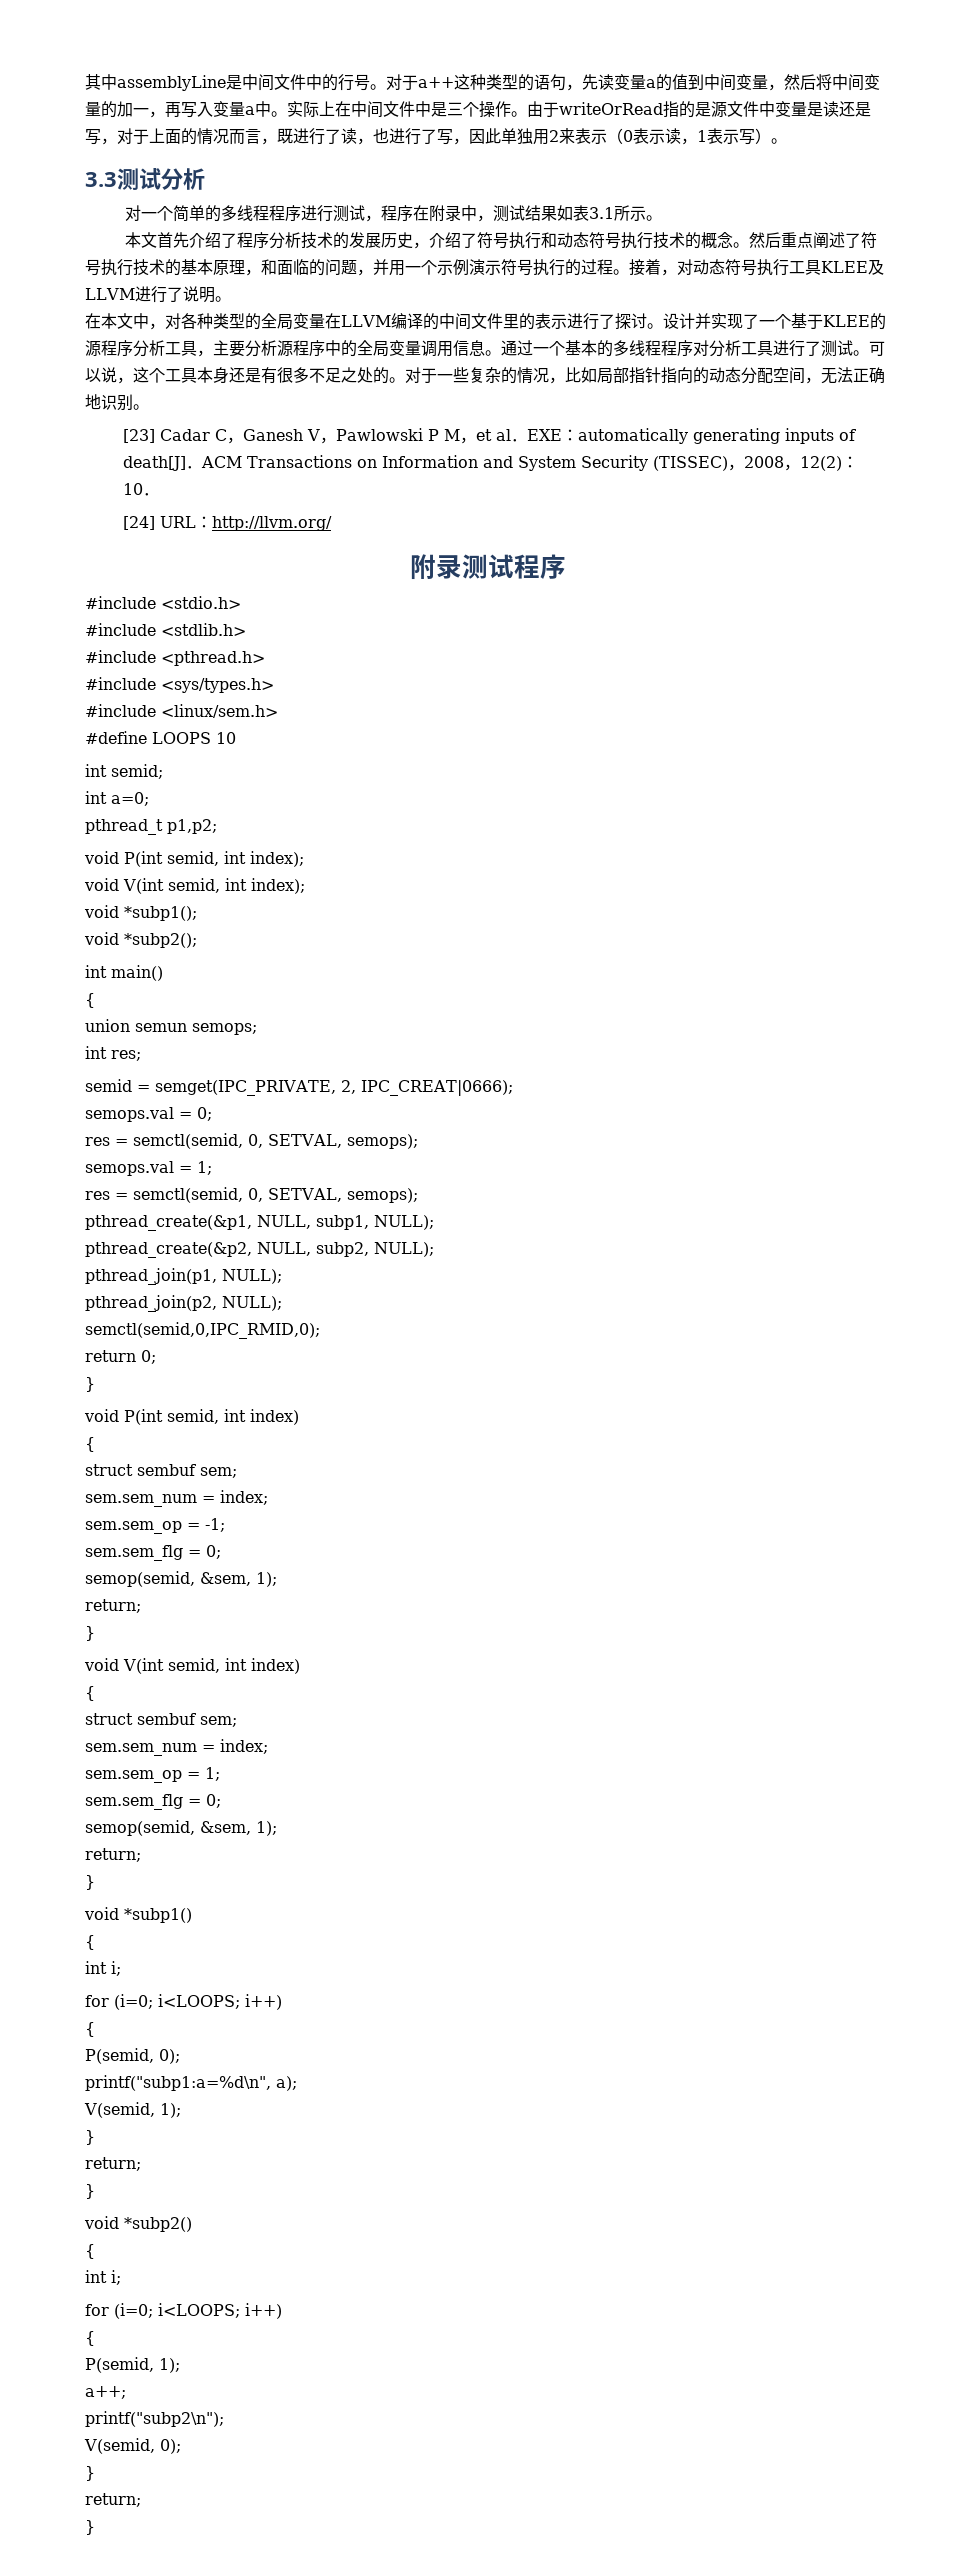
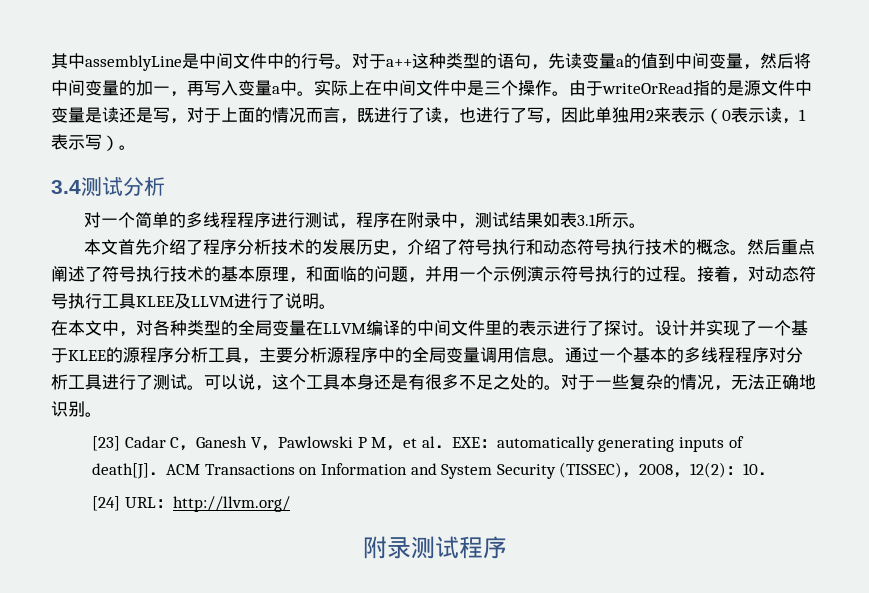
[85,172,117,187] 3.3 -> [51,180,81,194] 3.4
[565,367,821,384] 比如局部指针指向的动态分配空间， -> (731, 388) none
[85,596,241,609] [85,623,246,636] [85,650,265,666] [85,677,274,693] [85,704,278,718] [85,731,236,744] [85,764,163,779] [85,791,149,806] [85,819,217,835] [84,851,304,867] [84,878,305,894] [84,905,197,921] [84,932,197,948] [85,965,163,981] [85,993,95,1008] [85,1019,257,1035] [85,1046,141,1061] [85,1079,513,1096] [85,1107,212,1122] [85,1133,418,1149] [85,1161,212,1176] [85,1187,418,1203] [85,1215,434,1231] [85,1242,434,1258] [85,1268,282,1285] [85,1295,282,1312] [85,1322,320,1339] [85,1350,156,1364] [85,1377,95,1392] [84,1409,299,1425] [85,1437,95,1452] [85,1464,237,1478] [85,1490,268,1507] [85,1518,225,1534] [85,1545,221,1561] [85,1571,277,1587] [85,1599,141,1613] [85,1626,95,1641] [84,1658,300,1674] [85,1686,95,1701] [85,1713,237,1727] [85,1739,268,1756] [85,1767,220,1783] [85,1794,221,1810] [85,1820,277,1836] [85,1848,141,1862] [85,1875,95,1890] [84,1907,192,1923] [85,1935,95,1950] [85,1961,121,1976] [85,1994,282,2010] [85,2022,95,2037] [85,2048,180,2064] [85,2075,297,2091] [84,2102,181,2118] [85,2130,95,2145] [85,2157,141,2171] [85,2184,95,2199] [84,2216,192,2232] [85,2244,95,2259] [85,2270,121,2285] [85,2303,282,2319] [85,2331,95,2346] [85,2357,180,2373] [85,2386,126,2399] [85,2411,224,2427] [84,2438,181,2454] [85,2466,95,2481] [85,2493,141,2507] [85,2520,95,2535] // #include <stdio.h> // #include <stdlib.h> // #include <pthread.h> // #include <sys/types.h> // #include <linux/sem.h> // #define LOOPS 10 // int semid; // int a=0; // pthread_t p1,p2; // void P(int semid, int index); // void V(int semid, int index); // void *subp1(); // void *subp2(); // int main() // { // union semun semops; // int res; // semid = semget(IPC_PRIVATE, 2, IPC_CREAT|0666); // semops.val = 0; // res = semctl(semid, 0, SETVAL, semops); // semops.val = 1; // res = semctl(semid, 0, SETVAL, semops); // pthread_create(&p1, NULL, subp1, NULL); // pthread_create(&p2, NULL, subp2, NULL); // pthread_join(p1, NULL); // pthread_join(p2, NULL); // semctl(semid,0,IPC_RMID,0); // return 0; // } // void P(int semid, int index) // { // struct sembuf sem; // sem.sem_num = index; // sem.sem_op = -1; // sem.sem_flg = 0; // semop(semid, &sem, 1); // return; // } // void V(int semid, int index) // { // struct sembuf sem; // sem.sem_num = index; // sem.sem_op = 1; // sem.sem_flg = 0; // semop(semid, &sem, 1); // return; // } // void *subp1() // { // int i; // for (i=0; i<LOOPS; i++) // { // P(semid, 0); // printf("subp1:a=%d\n", a); // V(semid, 1); // } // return; // } // void *subp2() // { // int i; // for (i=0; i<LOOPS; i++) // { // P(semid, 1); // a++; // printf("subp2\n"); // V(semid, 0); // } // return; // } -> (507, 547) none

